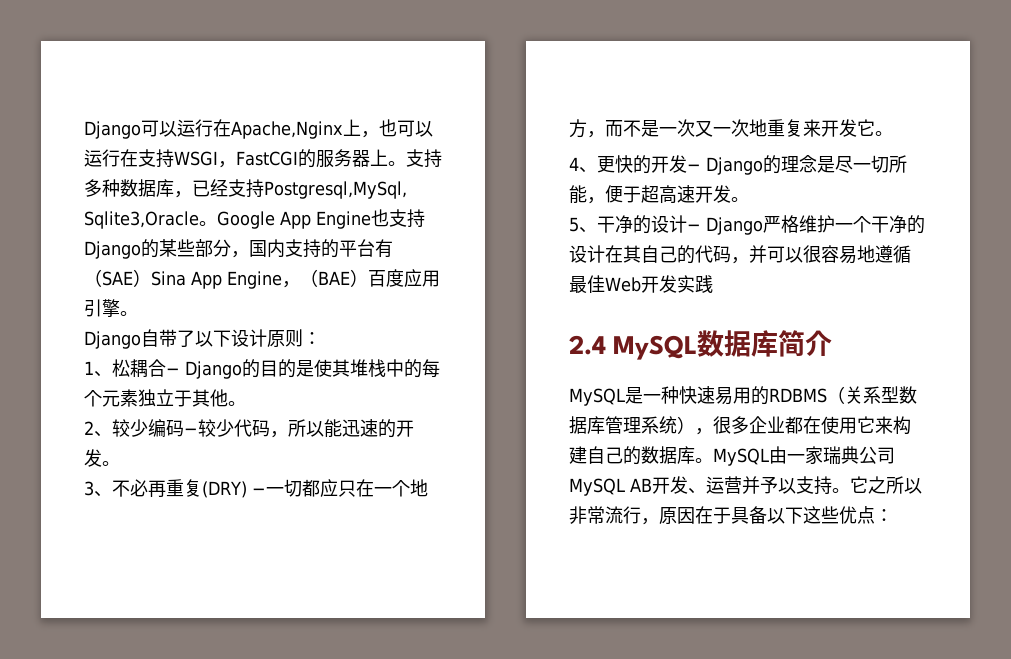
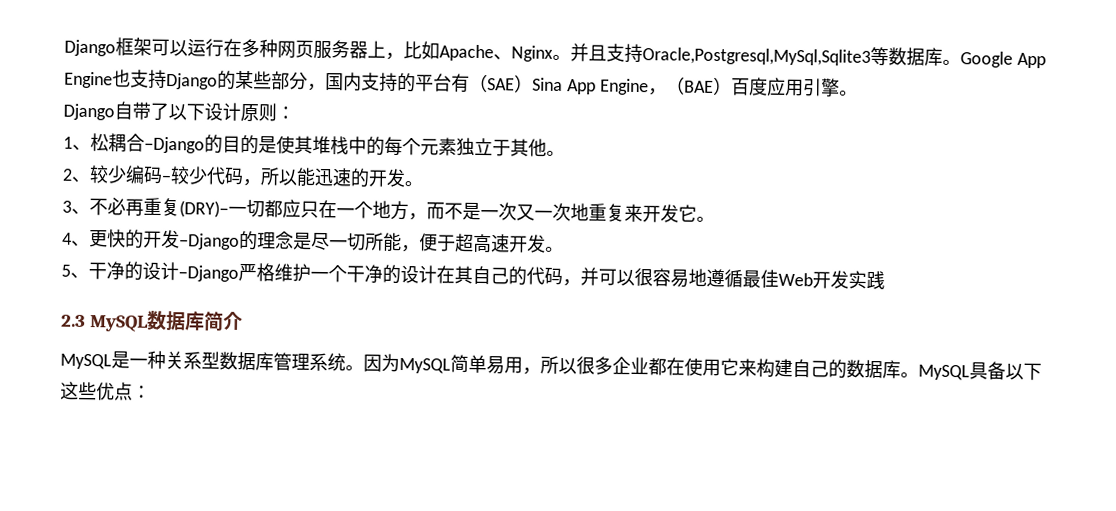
[84,119,433,139] [84,149,442,168] [84,179,407,199] [84,211,199,229] Django可以运行在Apache,Nginx上，也可以运行在支持WSGI，FastCGI的服务器上。支持多种数据库，已经支持Postgresql,MySql, Sqlite3,Oracle -> [64,37,943,66] Django框架可以运行在多种网页服务器上，比如Apache、Nginx。并且支持Oracle,Postgresql,MySql,Sqlite3等数据库
[166,361,242,379] − Django -> [144,136,205,154] −Django
[202,481,266,498] (DRY) − -> [179,200,229,218] (DRY)−
[687,157,763,175] − Django -> [179,233,240,250] −Django
[687,217,763,235] − Django -> [178,265,239,282] −Django
[569,335,606,355] 2.4 -> [61,314,86,327] 2.3
[679,386,845,405] 快速易用的RDBMS（ -> (166, 360) none
[677,416,713,435] ）， -> [345,353,577,375] 。因为MySQL简单易用，所以
[769,446,895,465] [569,476,922,496] [569,506,731,525] 由一家瑞典公司MySQL AB开发、运营并予以支持。它之所以非常流行，原因在于 -> (970, 372) none

